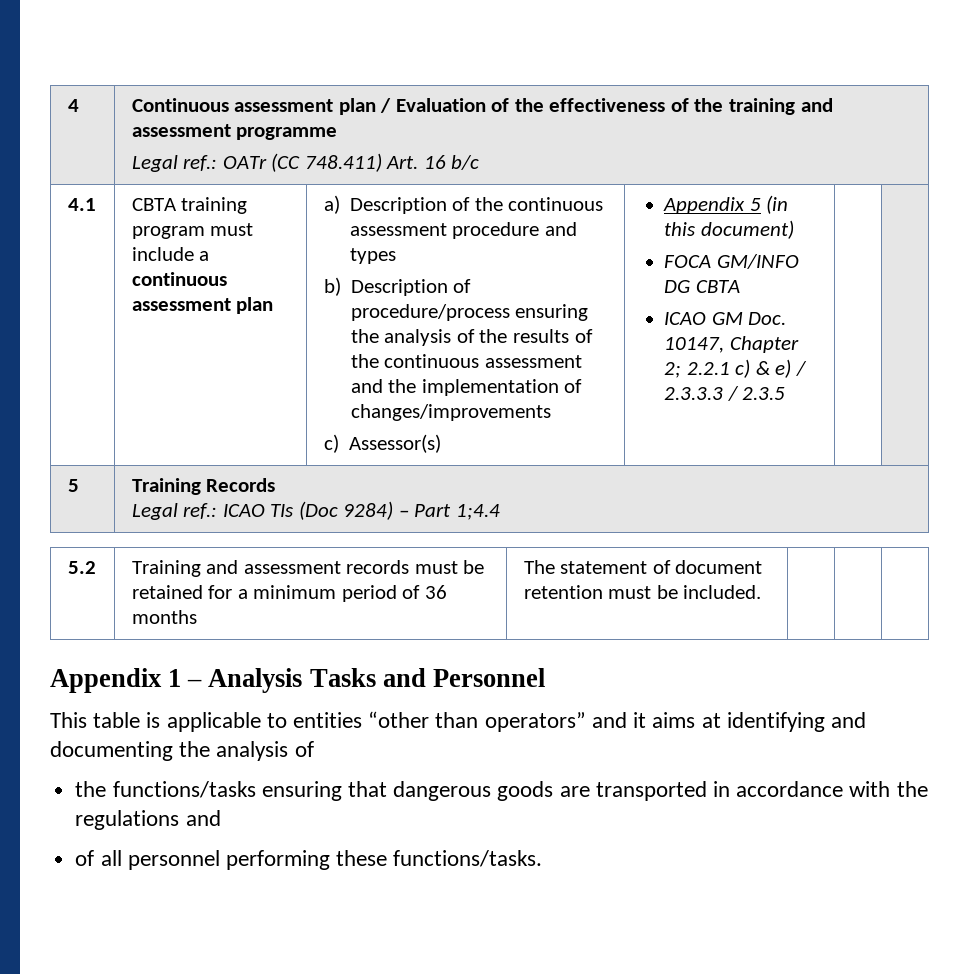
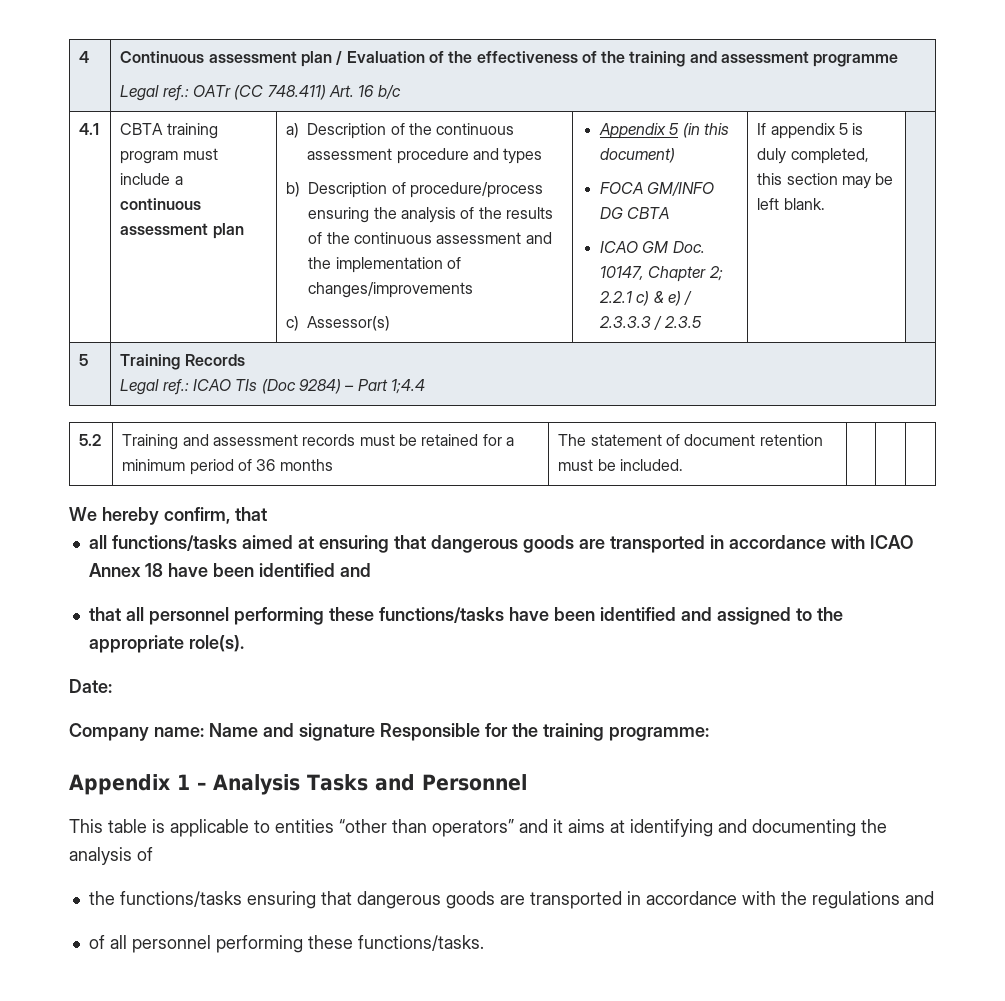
(786, 393) none -> [757,123,864,139] [757,148,869,164] [757,173,894,189] [757,198,825,210] If appendix 5 is duly completed, this section may be left blank.
(762, 592) none -> [69,507,267,525] [88,535,913,553] [88,563,371,577] [88,607,843,625] [88,635,244,653] [69,679,112,693] [69,723,709,741] // We hereby confirm, that // all functions/tasks aimed at ensuring that dangerous goods are transported in accordance with ICAO Annex 18 have been identified and // that all personnel performing these functions/tasks have been identified and assigned to the appropriate role(s). // Date: // Company name: Name and signature Responsible for the training programme:

